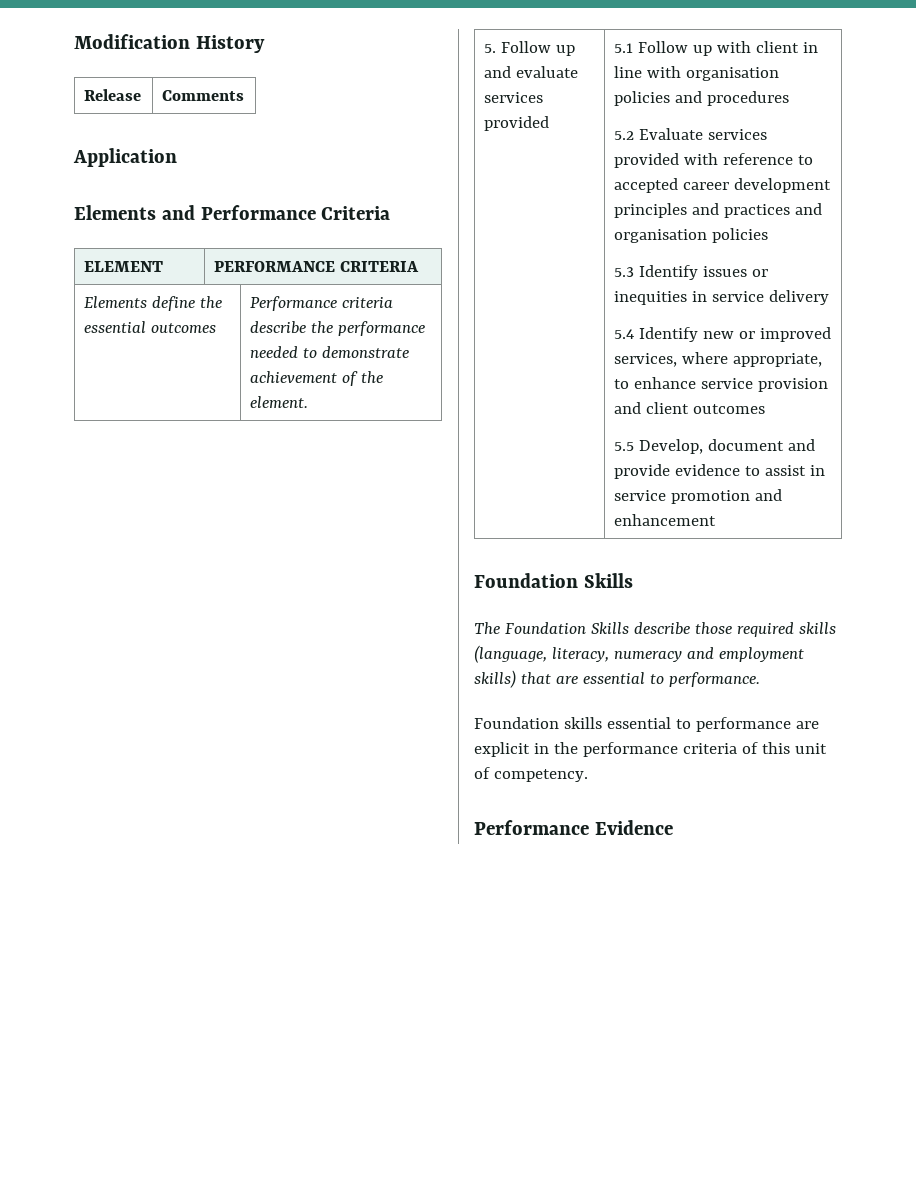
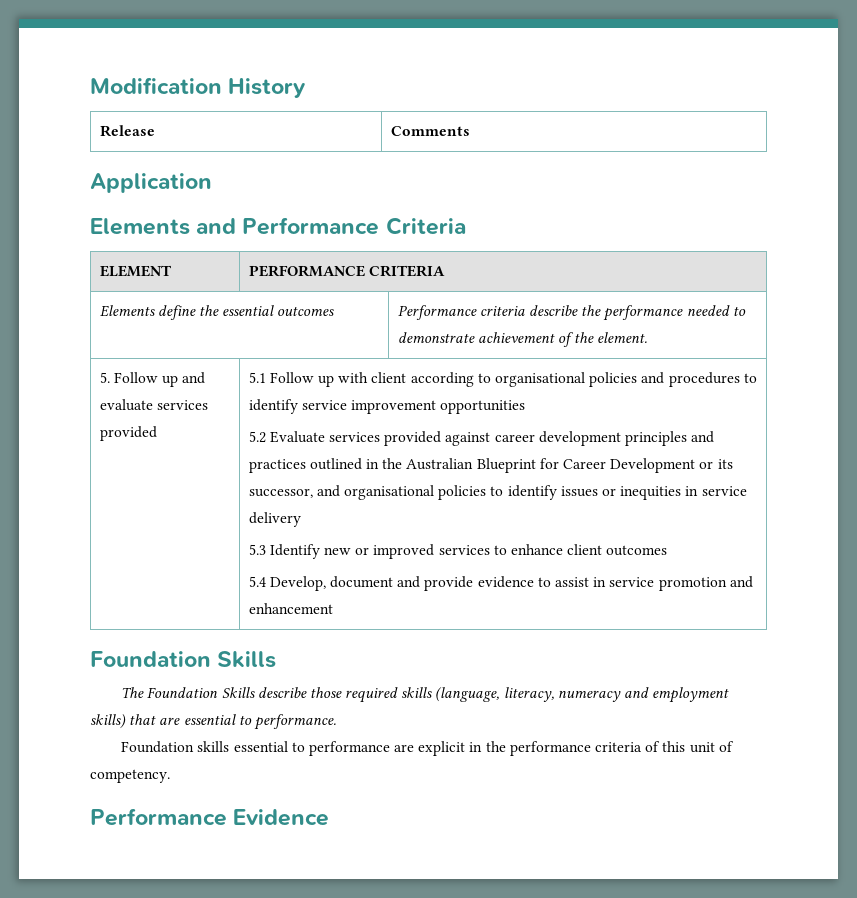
[803,42,819,53] [614,66,780,81] in line with organisation -> [410,372,585,387] according to organisational
(790, 98) none -> [743,373,757,383] [248,399,526,414] to identify service improvement opportunities
[684,153,814,165] [614,178,679,193] with reference to accepted -> [445,432,491,446] against
[795,203,823,215] [614,228,769,243] [614,265,699,280] and organisation policies // 5.3 Identify -> [309,458,733,473] [248,485,557,500] outlined in the Australian Blueprint for Career Development or its successor, and organisational policies to identify
[614,329,635,339] 5.4 -> [248,544,266,555] 5.3
[614,352,823,367] [614,377,829,392] [614,402,642,414] services, where appropriate, to enhance service provision and -> [438,544,563,555] services to enhance
[614,442,635,451] 5.5 -> [248,576,266,587] 5.4

